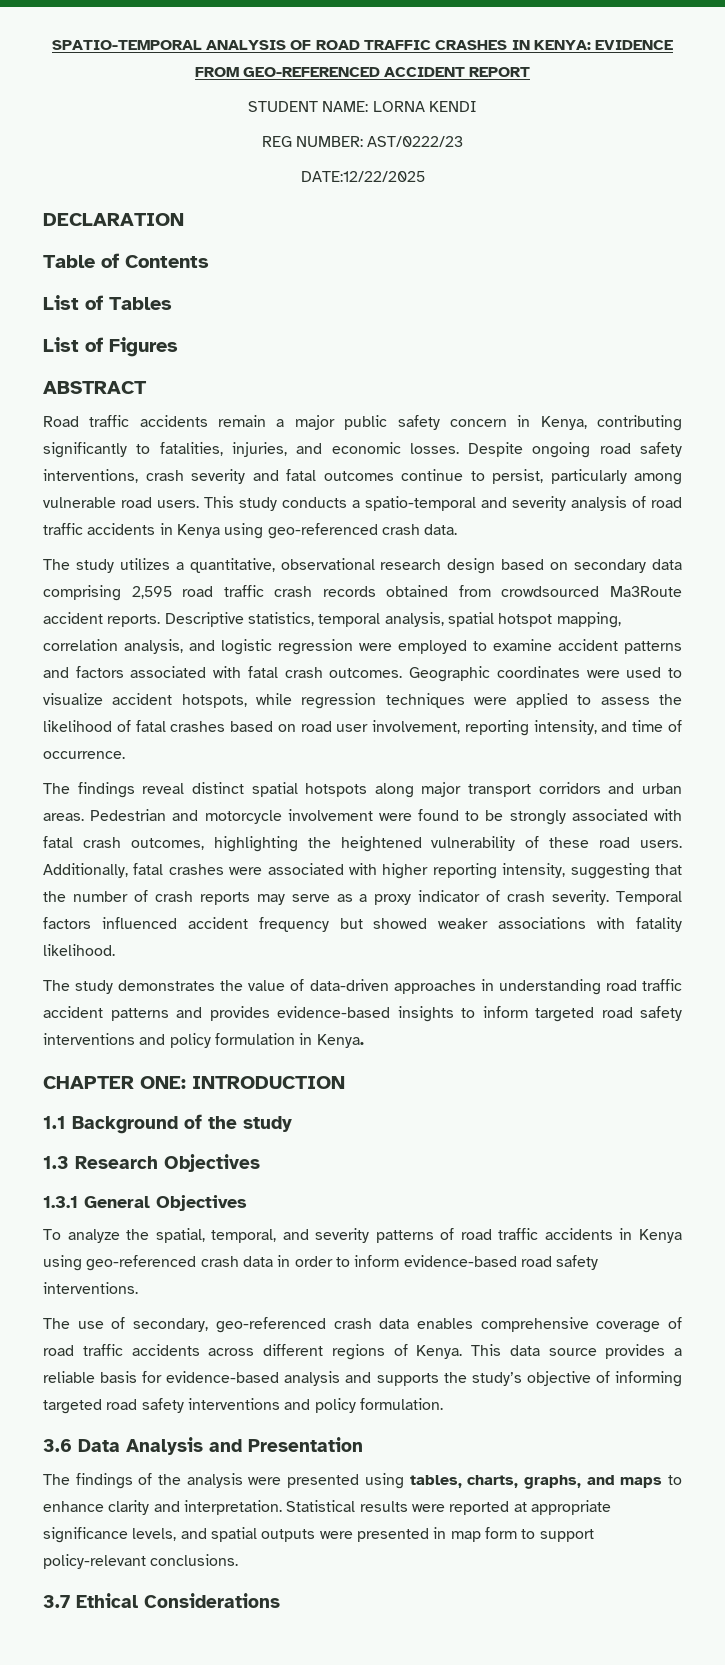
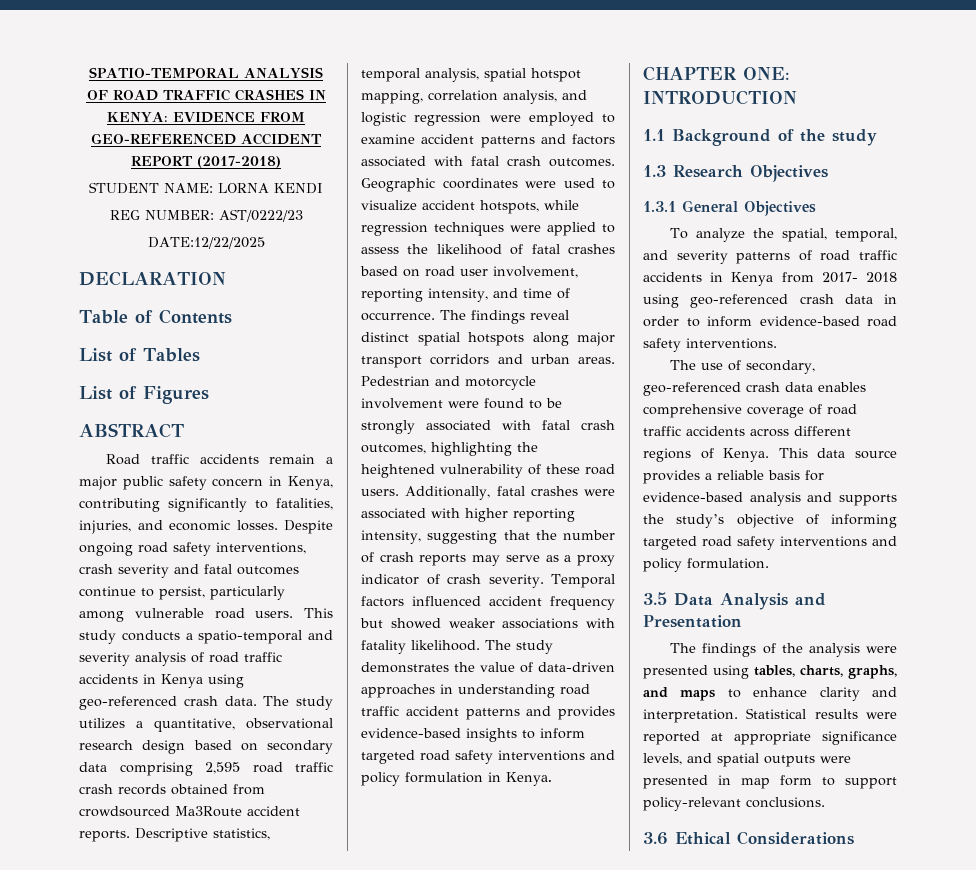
(531, 72) none -> [197,156,281,168] (2017-2018)
(458, 529) // -> (257, 701) none
(125, 755) // -> (435, 316) none
(115, 950) // -> (480, 645) none
(683, 1236) none -> [781,272,897,283] from 2017- 2018
[43,1439,72,1452] 3.6 -> [643,592,667,605] 3.5
[43,1595,70,1608] 3.7 -> [643,832,668,845] 3.6

